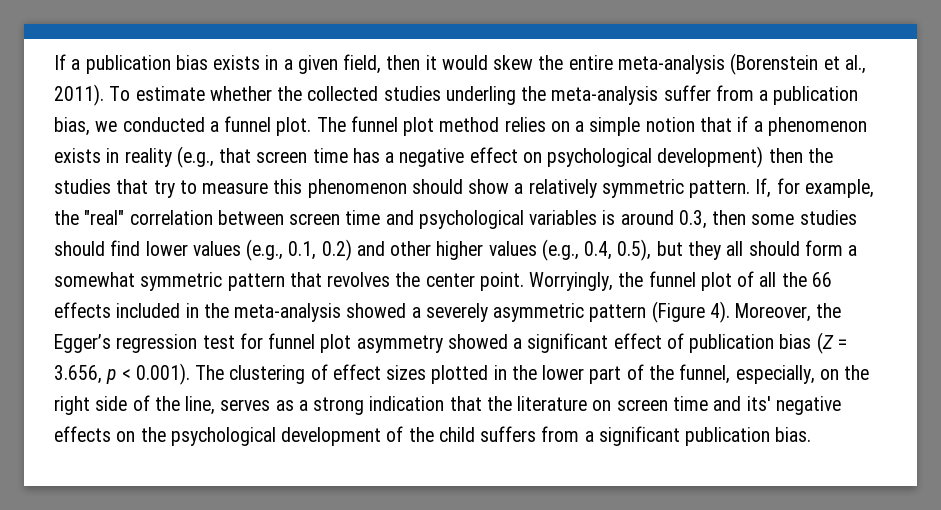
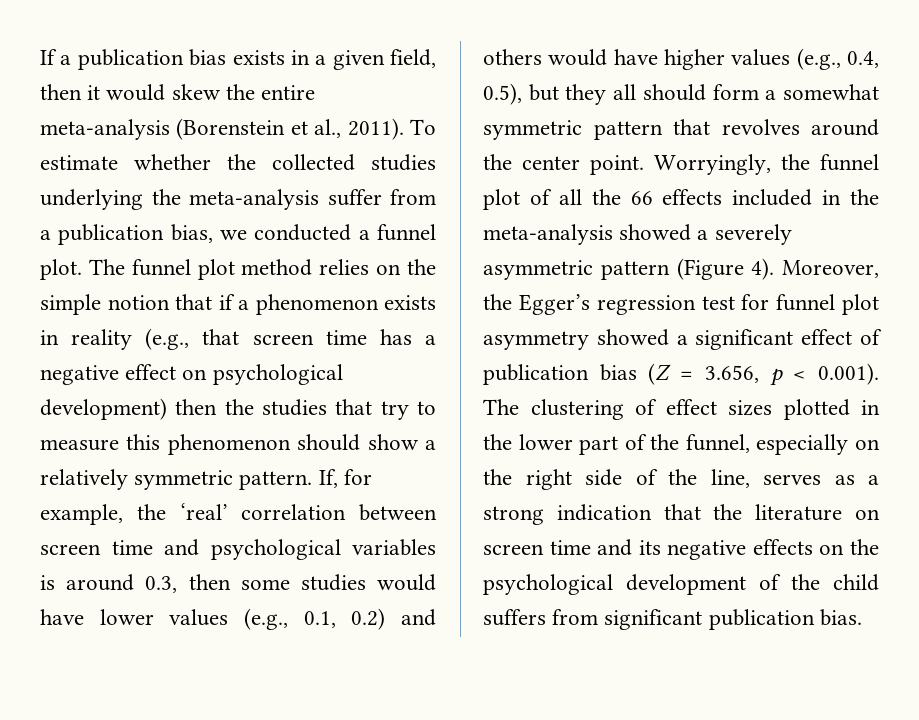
[445,86,516,105] underling -> [40,189,143,210] underlying
[575,121,585,132] a -> [406,259,436,275] the
[84,210,125,225] "real" -> [179,503,228,520] ‘real’
[54,240,141,256] should find -> [377,574,436,591] [40,609,84,625] would have
[390,241,432,256] other -> [483,49,658,66] others would have
(391, 279) none -> [811,119,879,136] around
[735,365,815,384] especially, -> [756,434,849,455] especially
[746,396,771,411] its' -> [638,540,661,555] its
[584,431,594,442] a -> (599, 617) none

